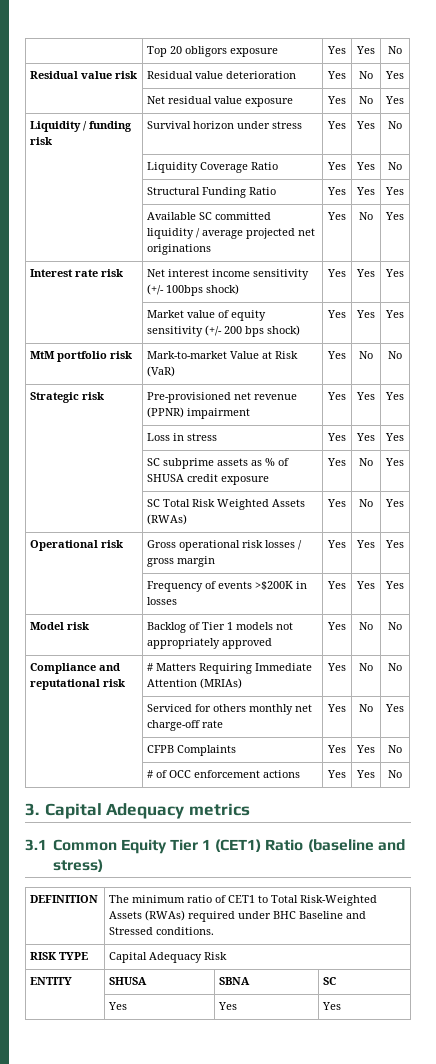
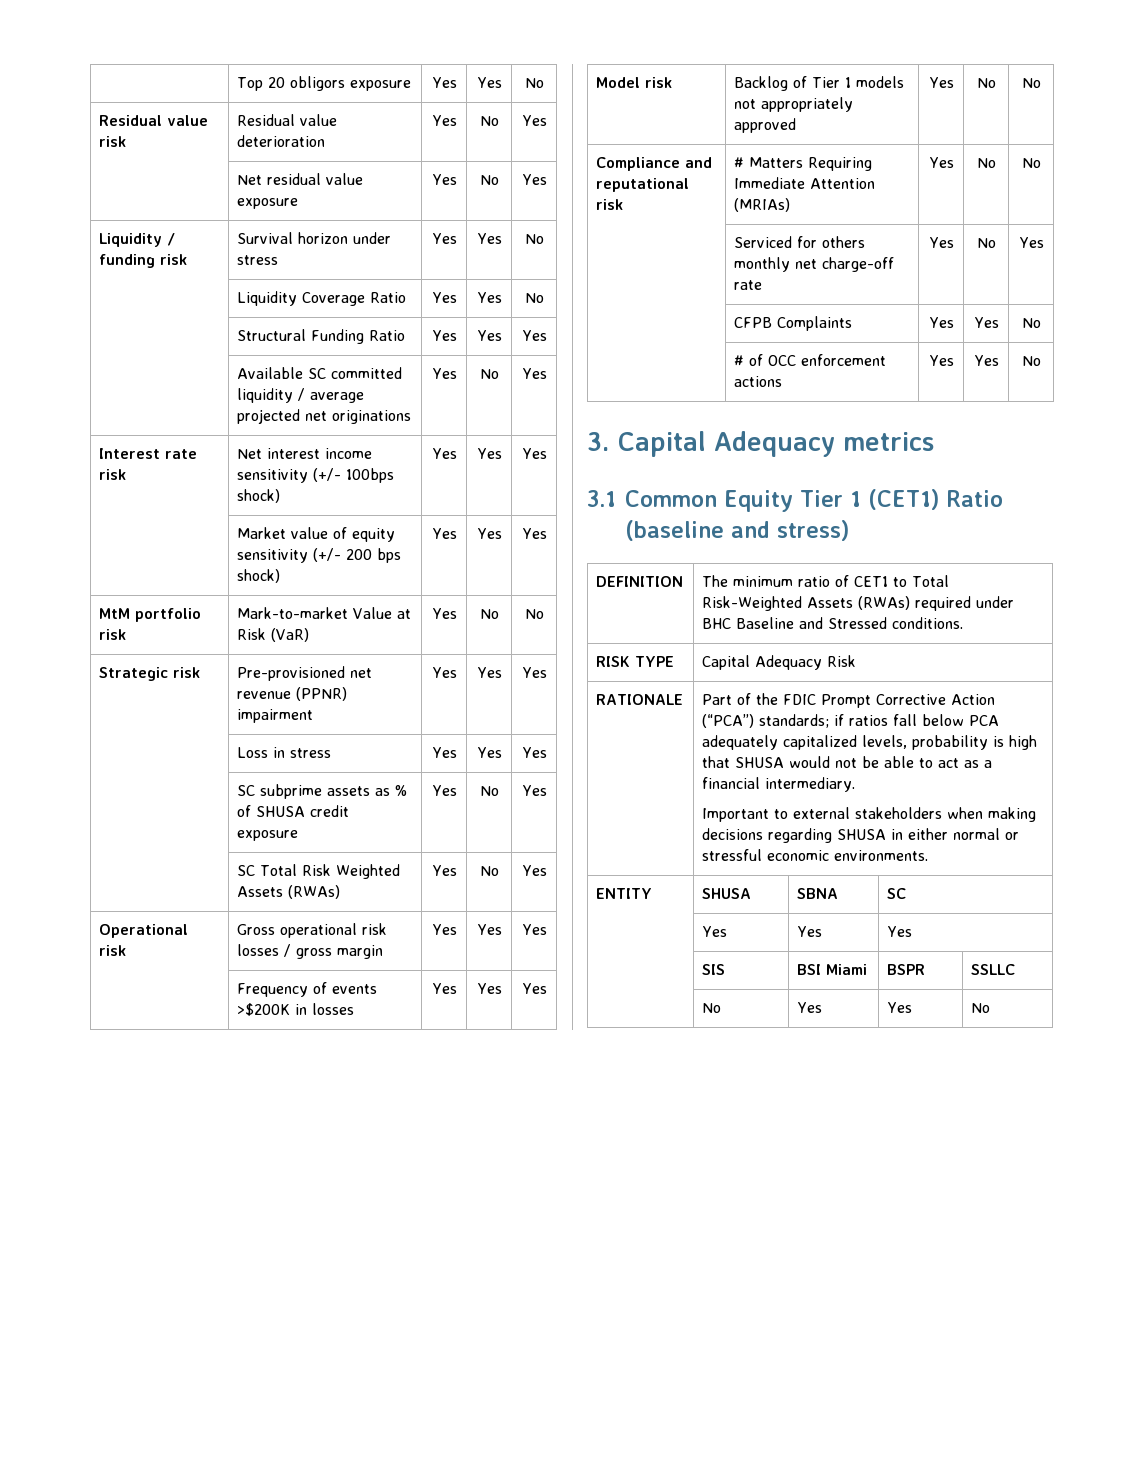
(228, 956) none -> [596,694,684,705] [702,693,996,708] [702,714,1000,728] [702,735,1038,750] [702,756,993,768] [702,777,856,792] [702,807,1037,822] [702,828,1020,843] [702,849,929,861] // RATIONALE | Part of the FDIC Prompt Corrective Action (“PCA”) standards; if ratios fall below PCA adequately capitalized levels, probability is high that SHUSA would not be able to act as a financial intermediary. // Important to external stakeholders when making decisions regarding SHUSA in either normal or stressful economic environments.
(342, 1006) none -> [702,964,726,975] [797,964,868,975] [887,964,926,975] [971,964,1016,975] [702,1003,722,1013] [797,1002,823,1013] [887,1002,913,1013] [971,1003,991,1013] // | SIS | BSI Miami | BSPR | SSLLC // | No | Yes | Yes | No

